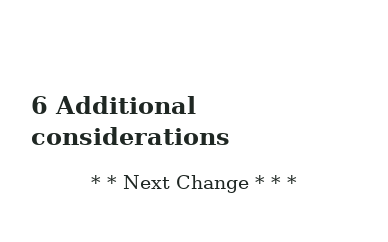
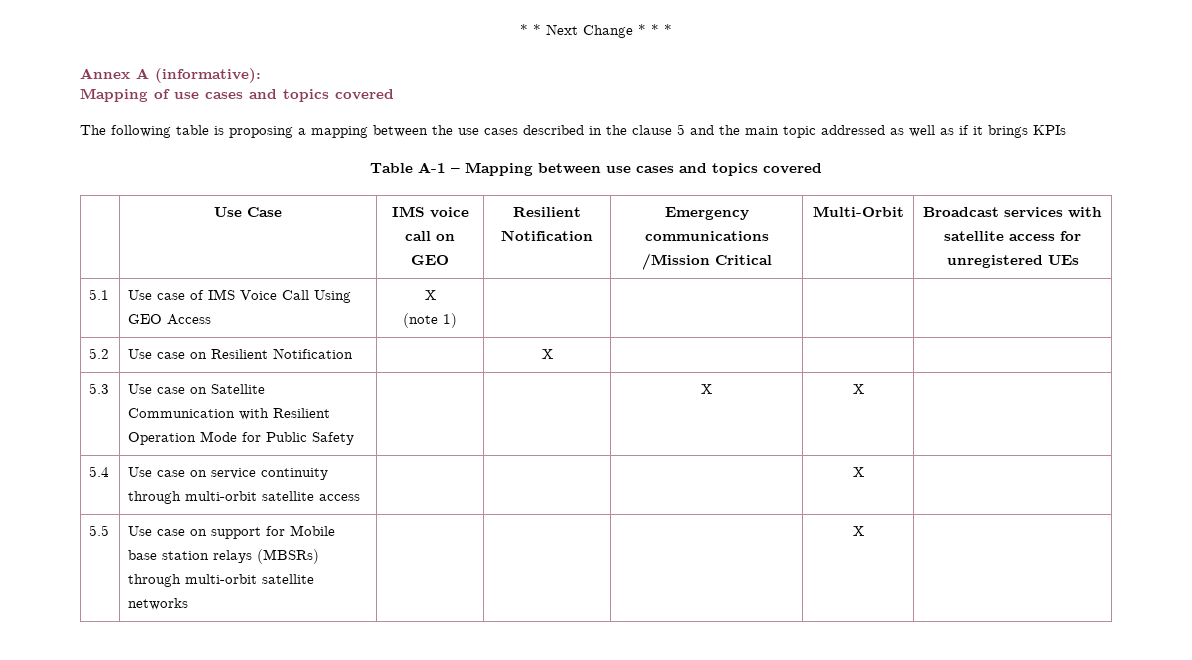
[31,96,196,114] [31,127,230,145] 6 Additional considerations // -> (520, 29) none
(297, 182) none -> [80,68,261,83] [80,88,394,102] [80,124,1066,138] [370,162,822,176] [214,207,282,217] [391,206,469,218] [405,231,455,241] [411,255,449,265] [513,207,581,217] [501,230,593,241] [664,207,749,220] [644,231,769,241] [641,253,772,270] [812,206,904,217] [923,207,1102,218] [944,231,1081,241] [946,255,1079,268] [89,289,110,300] [128,289,352,303] [128,314,212,325] [424,290,436,300] [403,313,457,328] [89,348,110,359] [128,348,354,359] [541,349,553,359] [89,383,110,394] [128,384,266,394] [128,408,331,420] [128,431,355,445] [701,384,712,394] [852,384,864,394] [89,466,110,477] [128,467,329,480] [128,491,361,504] [852,467,864,477] [89,525,110,536] [128,525,336,539] [128,549,320,564] [128,574,315,587] [128,598,189,610] [852,526,864,536] // Annex A (informative): // Mapping of use cases and topics covered // The following table is proposing a mapping between the use cases described in the clause 5 and the main topic addressed as well as if it brings KPIs // Table A-1 – Mapping between use cases and topics covered // | Use Case | IMS voice call on GEO | Resilient Notification | Emergency communications /Mission Critical | Multi-Orbit | Broadcast services with satellite access for unregistered UEs // 5.1 | Use case of IMS Voice Call Using GEO Access | X // (note 1) | | | | // 5.2 | Use case on Resilient Notification | | X | | | // 5.3 | Use case on Satellite Communication with Resilient Operation Mode for Public Safety | | | X | X | // 5.4 | Use case on service continuity through multi-orbit satellite access | | | | X | // 5.5 | Use case on support for Mobile base station relays (MBSRs) through multi-orbit satellite networks | | | | X |

